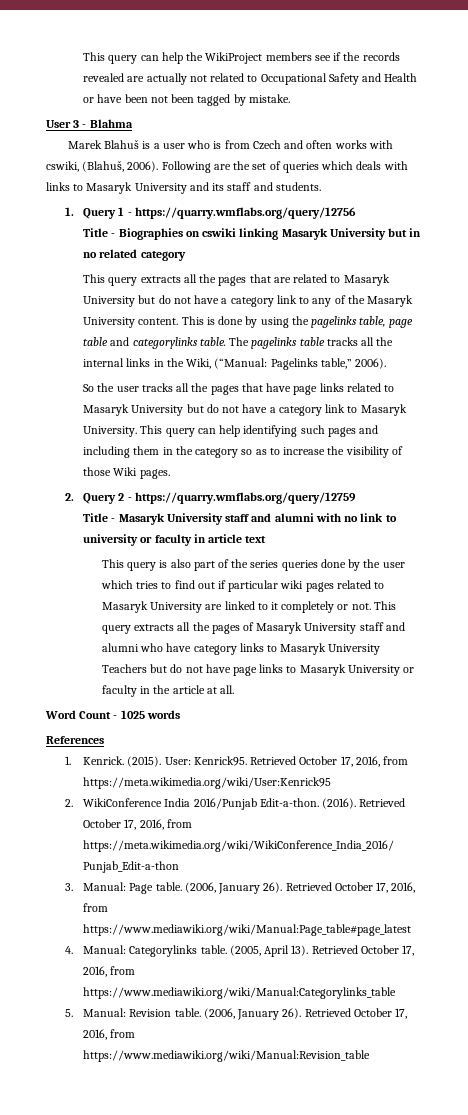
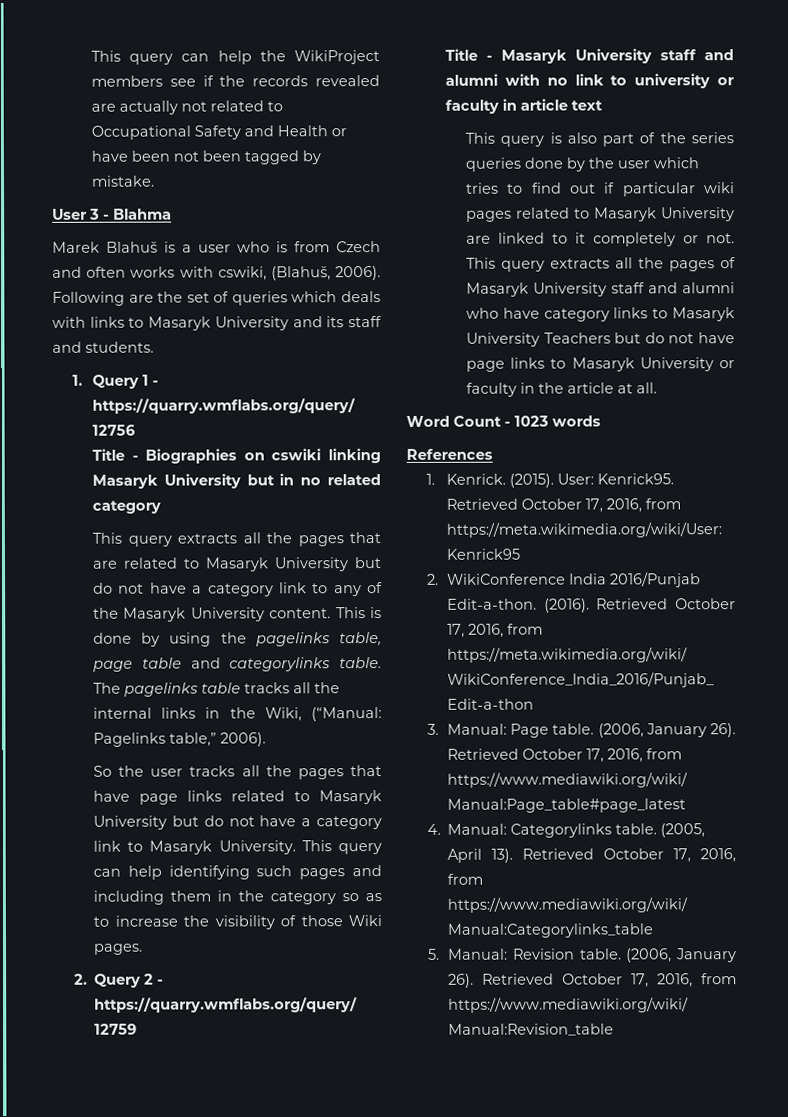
[120,710,145,719] 1025 -> [514,415,549,427] 1023

